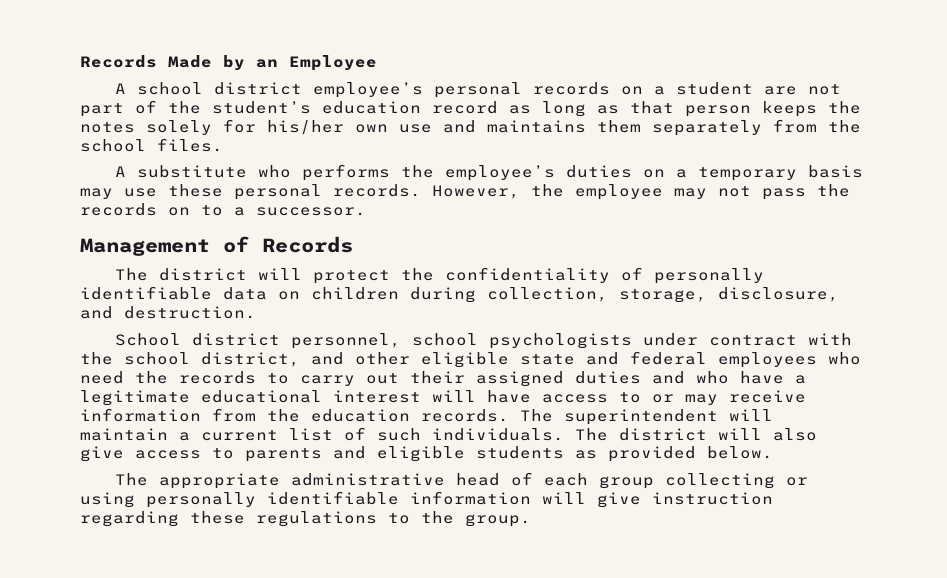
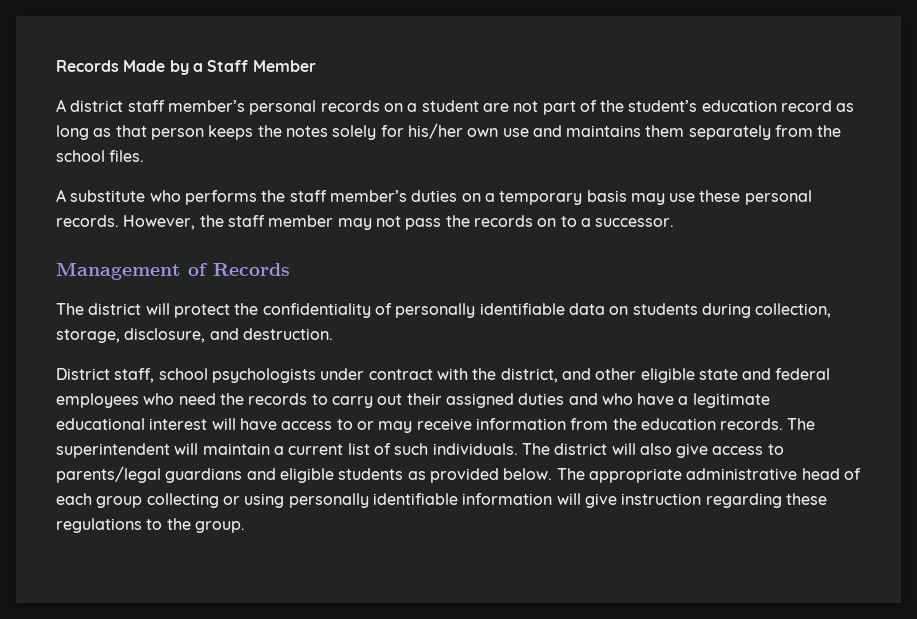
[256,55,377,71] [115,82,424,98] an Employee // A school district employee’s -> [192,60,316,72] [56,99,245,112] a Staff Member // A district staff member’s
[445,165,556,181] employee’s -> [289,190,407,202] staff member’s
[575,184,663,200] employee -> [227,215,334,227] staff member
[311,287,399,300] children -> [632,303,698,315] students
[115,333,402,349] School district personnel, -> [56,368,155,383] District staff,
[124,352,190,365] school -> (497, 374) none
[245,448,322,462] parents -> [56,466,243,483] parents/legal guardians
(773, 452) // -> (553, 474) none

